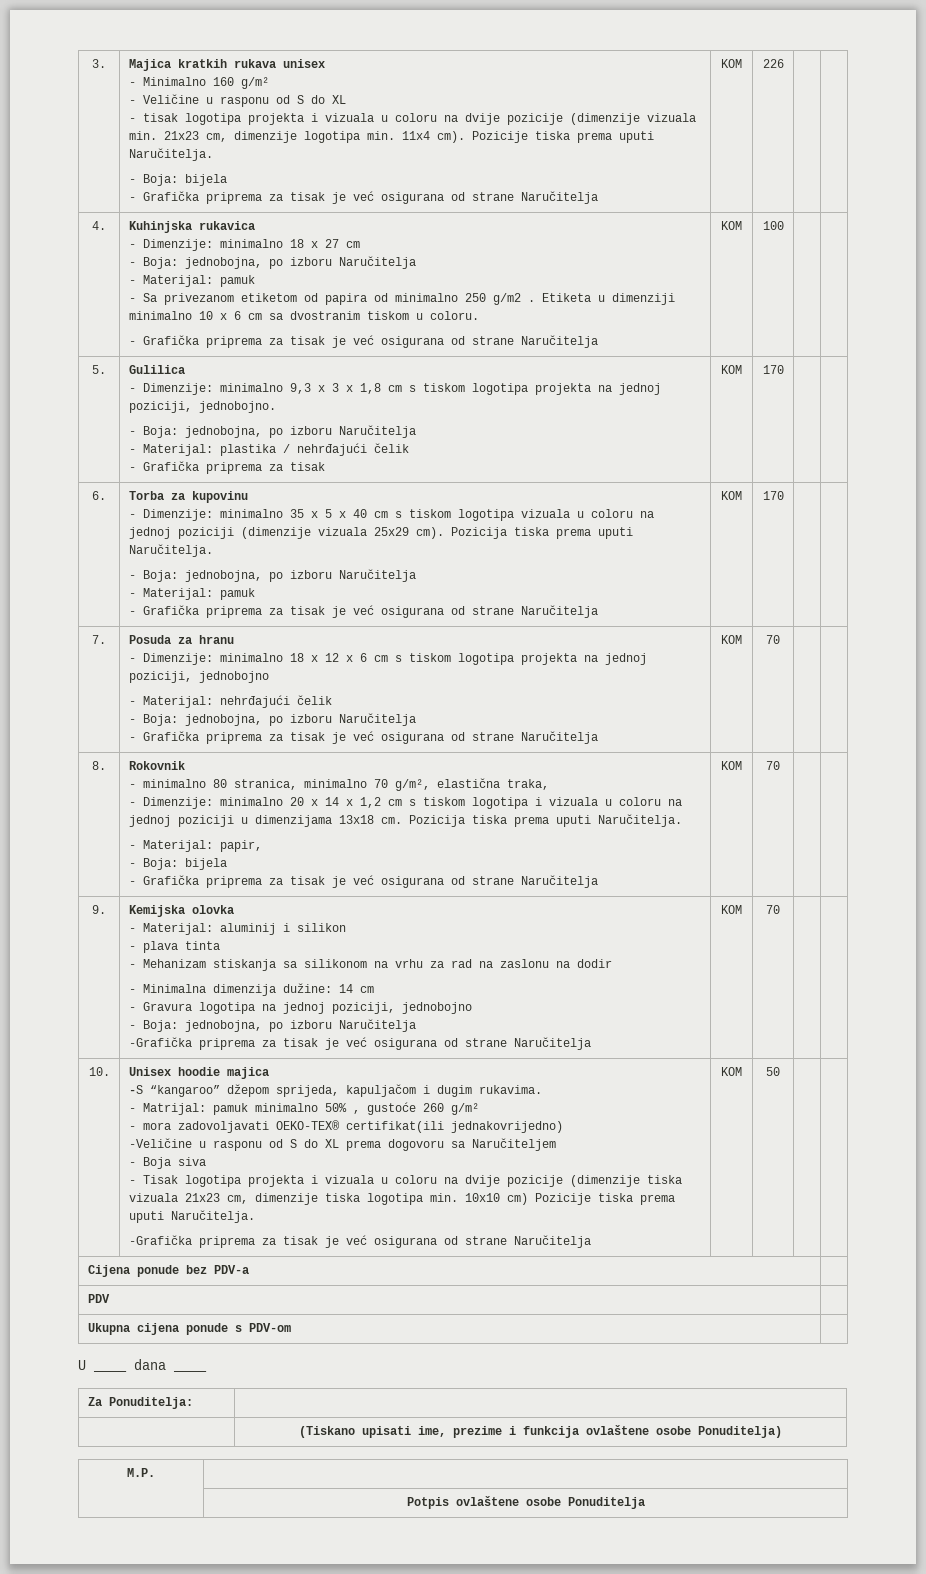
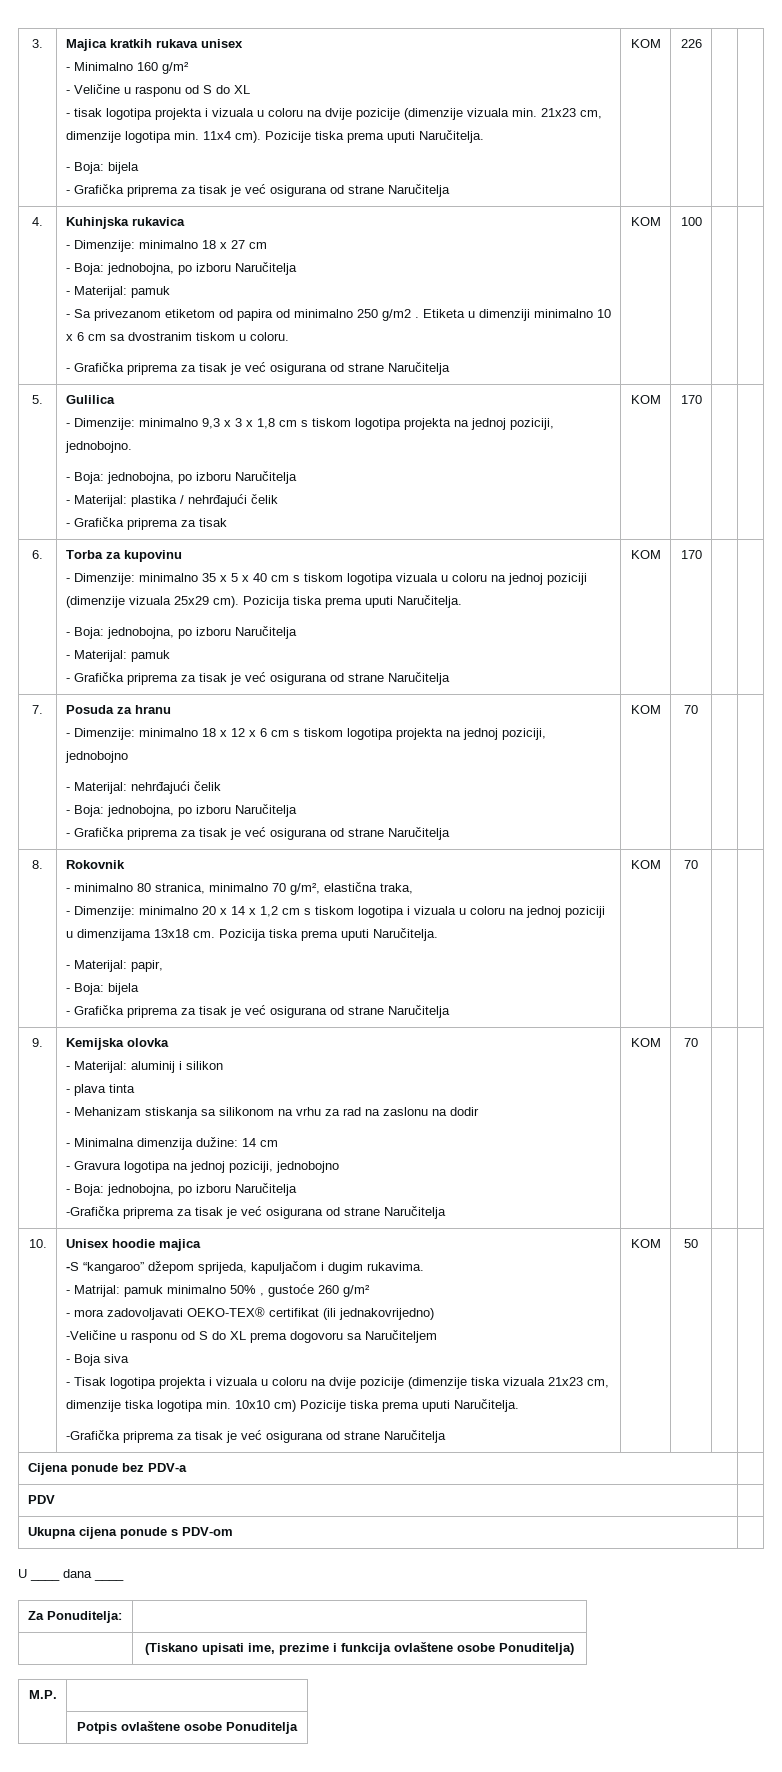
[345,1121,444,1133] certifikat(ili -> [268,1308,336,1320] certifikat (ili

